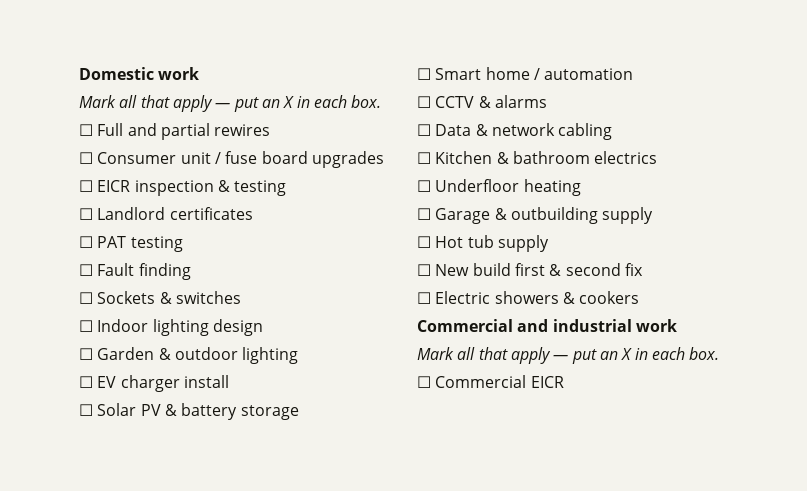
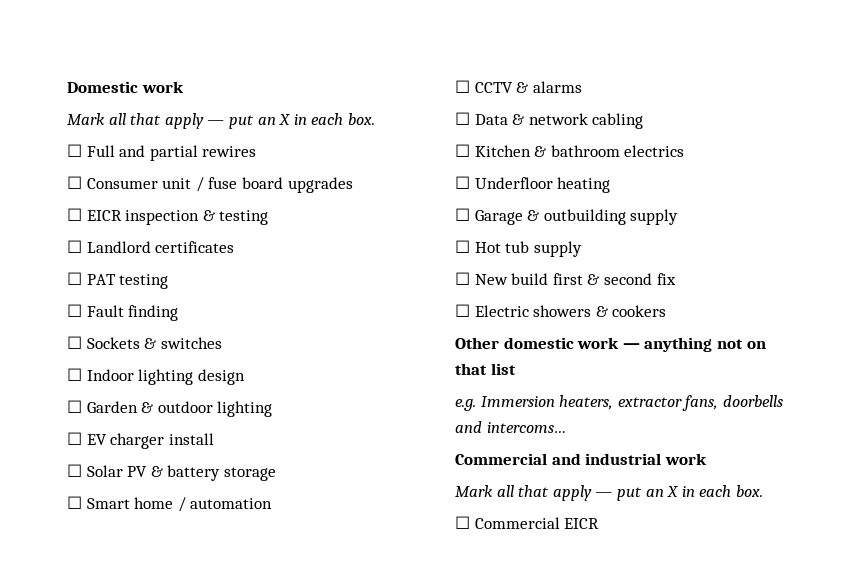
(640, 297) none -> [455,337,766,352] [455,363,516,375] [455,395,783,411] [455,421,566,433] // Other domestic work — anything not on that list // e.g. Immersion heaters, extractor fans, doorbells and intercoms…

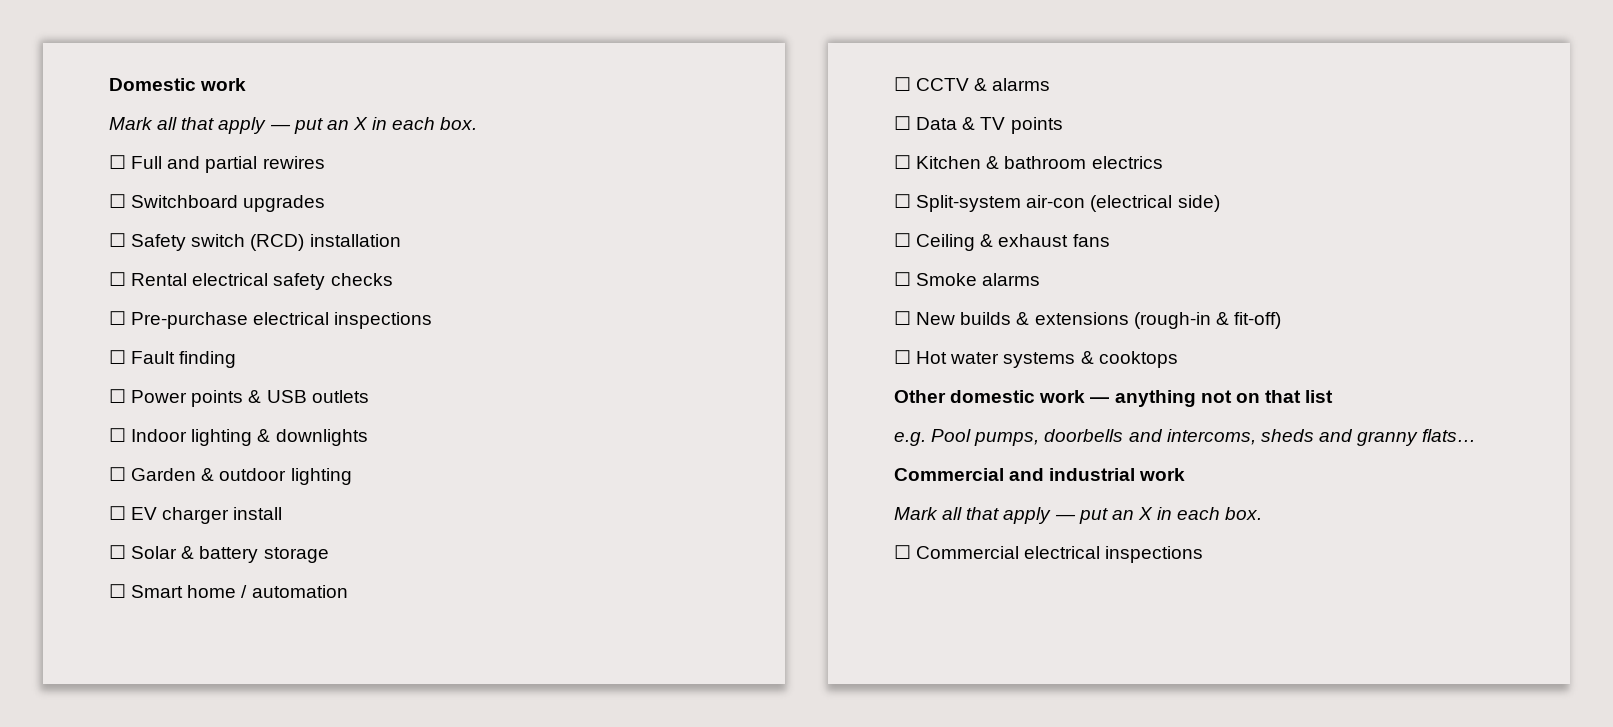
[86,177,353,193] [67,208,269,225] [67,240,235,253] [67,272,169,289] Consumer unit / fuse board upgrades // ☐ EICR inspection & testing // ☐ Landlord certificates // ☐ PAT testing -> [131,195,326,212] [109,233,401,251] [109,272,393,290] [109,311,433,329] Switchboard upgrades // ☐ Safety switch (RCD) installation // ☐ Rental electrical safety checks // ☐ Pre-purchase electrical inspections
[86,337,222,349] Sockets & switches -> [131,390,369,407] Power points & USB outlets
[197,369,245,385] design -> [257,429,368,446] & downlights
[127,466,148,477] PV -> (178, 552) none
[528,113,644,129] network cabling -> [980,117,1063,134] TV points
[474,177,611,193] [455,208,679,225] [455,240,582,257] [455,272,676,285] [455,304,667,317] Underfloor heating // ☐ Garage & outbuilding supply // ☐ Hot tub supply // ☐ New build first & second fix // ☐ Electric showers & cookers -> [916,195,1220,212] [894,233,1110,251] [894,272,1041,286] [894,311,1281,329] [894,350,1178,368] Split-system air-con (electrical side) // ☐ Ceiling & exhaust fans // ☐ Smoke alarms // ☐ New builds & extensions (rough-in & fit-off) // ☐ Hot water systems & cooktops
[480,395,783,411] [455,421,566,433] Immersion heaters, extractor fans, doorbells and intercoms… -> [931,429,1477,446] Pool pumps, doorbells and intercoms, sheds and granny flats…
[564,518,600,529] EICR -> [1024,546,1204,563] electrical inspections

